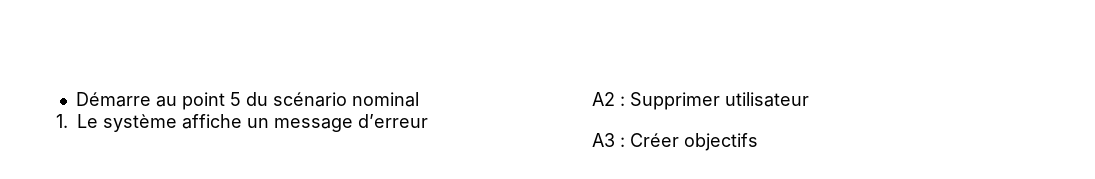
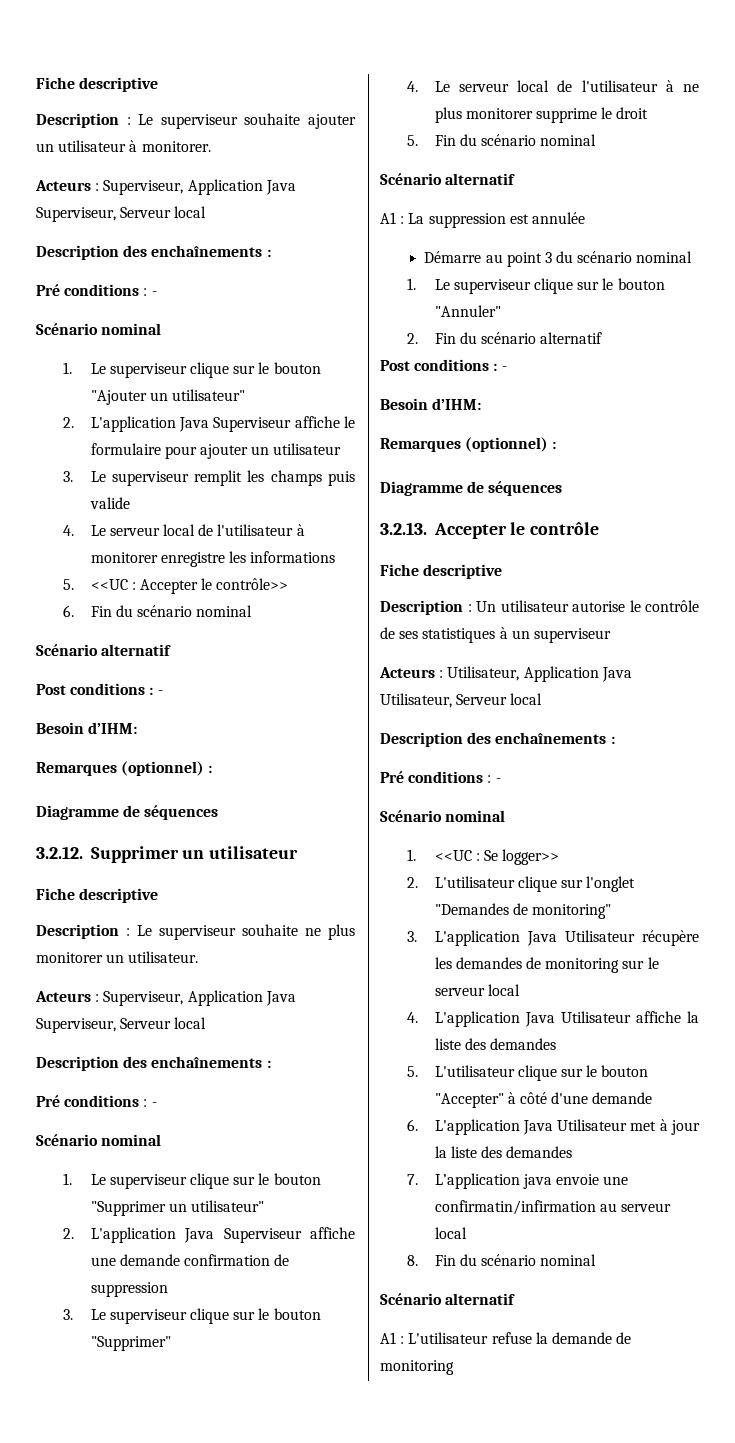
(76, 99) none -> [36,77,159,92] [36,113,356,129] [36,140,211,152] [35,179,296,195] [36,206,207,222] [36,245,271,260] [36,284,157,296] [36,323,162,335] [63,362,321,378] [90,389,246,405] [63,416,355,432] [90,443,342,459] [63,470,355,486] [89,497,130,509] [63,524,305,536] [90,551,336,567] [63,578,289,594] [63,605,253,617] [36,644,172,656] [36,683,163,695] [36,722,138,734] [36,761,213,776] [36,805,219,820] [36,846,299,863] [36,888,159,903] [36,924,355,940] [36,951,199,963] [35,990,296,1006] [36,1017,207,1033] [36,1056,271,1071] [36,1095,157,1107] [36,1134,162,1146] [63,1173,321,1189] [90,1200,265,1216] [63,1227,355,1243] [90,1254,290,1266] [90,1282,168,1297] [63,1308,321,1324] [90,1336,171,1351] [407,80,699,92] [434,107,649,123] [407,134,597,146] [380,173,516,185] [380,212,585,228] Fiche descriptive // Description : Le superviseur souhaite ajouter un utilisateur à monitorer. // Acteurs : Superviseur, Application Java Superviseur, Serveur local // Description des enchaînements : // Pré conditions : - // Scénario nominal // 1. Le superviseur clique sur le bouton "Ajouter un utilisateur" // 2. L'application Java Superviseur affiche le formulaire pour ajouter un utilisateur // 3. Le superviseur remplit les champs puis valide // 4. Le serveur local de l'utilisateur à monitorer enregistre les informations // 5. <<UC : Accepter le contrôle>> // 6. Fin du scénario nominal // Scénario alternatif // Post conditions : - // Besoin d’IHM: // Remarques (optionnel) : // Diagramme de séquences // 3.2.12. Supprimer un utilisateur // Fiche descriptive // Description : Le superviseur souhaite ne plus monitorer un utilisateur. // Acteurs : Superviseur, Application Java Superviseur, Serveur local // Description des enchaînements : // Pré conditions : - // Scénario nominal // 1. Le superviseur clique sur le bouton "Supprimer un utilisateur" // 2. L'application Java Superviseur affiche une demande confirmation de suppression // 3. Le superviseur clique sur le bouton "Supprimer" // 4. Le serveur local de l'utilisateur à ne plus monitorer supprime le droit // 5. Fin du scénario nominal // Scénario alternatif // A1 : La suppression est annulée //
[230,92,242,106] 5 -> [544,252,552,263] 3
[103,114,429,132] [592,92,810,110] [592,133,759,151] système affiche un message d’erreur // A2 : Supprimer utilisateur // A3 : Créer objectifs -> [453,278,665,294] [434,305,501,317] [407,332,603,344] [380,359,507,371] [380,398,482,410] [380,437,557,452] [380,481,563,496] [380,522,600,539] [380,564,503,579] [380,600,699,615] [380,627,611,643] [379,666,632,682] [380,693,543,708] [380,732,615,747] [380,771,501,783] [380,810,506,822] [407,849,560,865] [407,876,636,892] [434,903,612,919] [407,930,699,946] [434,957,659,973] [434,984,520,996] [407,1011,699,1027] [434,1038,557,1050] [407,1065,649,1081] [434,1092,653,1108] [407,1119,700,1135] [434,1146,573,1158] [407,1173,629,1189] [434,1200,672,1215] [434,1227,467,1239] [407,1254,597,1266] [380,1293,516,1305] [380,1332,632,1344] [380,1360,454,1375] superviseur clique sur le bouton "Annuler" // 2. Fin du scénario alternatif // Post conditions : - // Besoin d’IHM: // Remarques (optionnel) : // Diagramme de séquences // 3.2.13. Accepter le contrôle // Fiche descriptive // Description : Un utilisateur autorise le contrôle de ses statistiques à un superviseur // Acteurs : Utilisateur, Application Java Utilisateur, Serveur local // Description des enchaînements : // Pré conditions : - // Scénario nominal // 1. <<UC : Se logger>> // 2. L'utilisateur clique sur l'onglet "Demandes de monitoring" // 3. L'application Java Utilisateur récupère les demandes de monitoring sur le serveur local // 4. L'application Java Utilisateur affiche la liste des demandes // 5. L'utilisateur clique sur le bouton "Accepter" à côté d'une demande // 6. L'application Java Utilisateur met à jour la liste des demandes // 7. L’application java envoie une confirmatin/infirmation au serveur local // 8. Fin du scénario nominal // Scénario alternatif // A1 : L'utilisateur refuse la demande de monitoring

